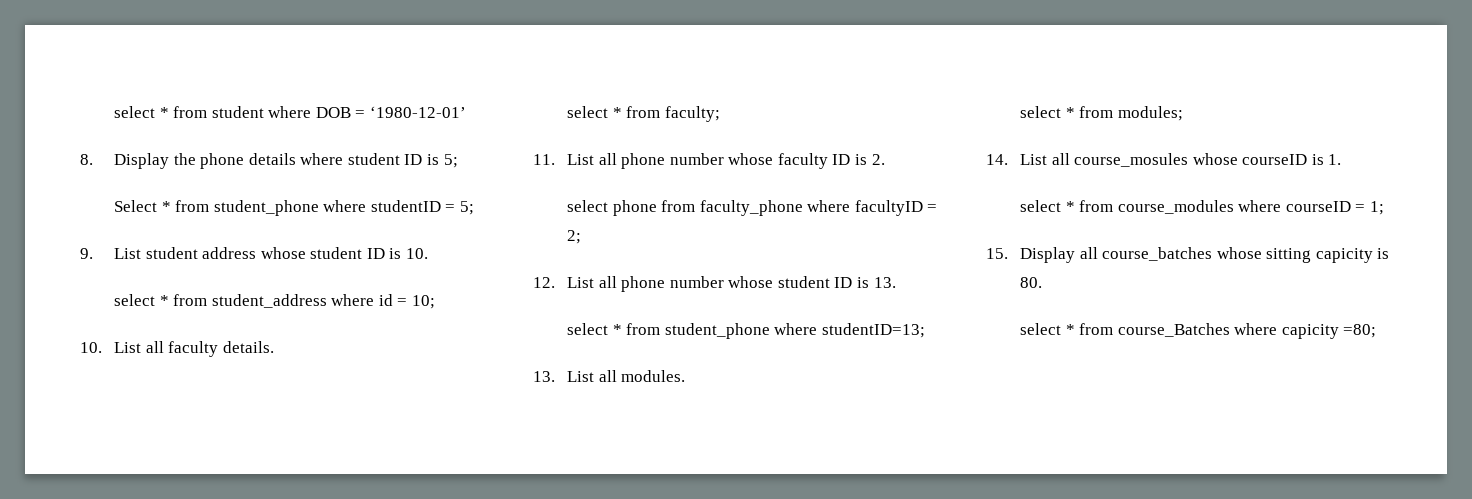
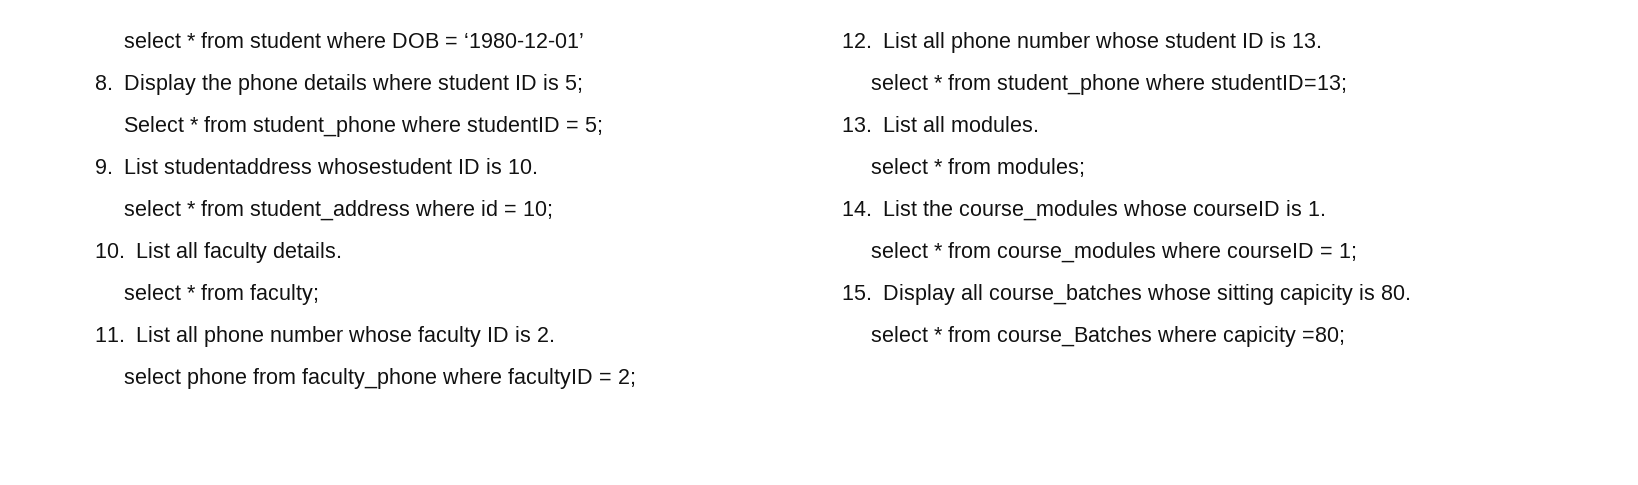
[145,247,363,259] student address whose student -> [163,158,452,174] studentaddress whosestudent
[1051,153,1189,167] all course_mosules -> [922,200,1118,221] the course_modules

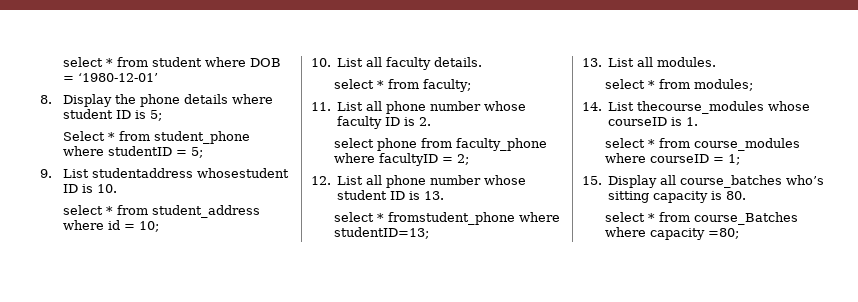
[947,74,1140,95] from student_phone -> [388,212,516,225] fromstudent_phone
[922,200,1118,221] the course_modules -> [637,101,765,114] thecourse_modules
[1146,284,1353,305] whose sitting capicity -> [786,175,825,185] [608,191,709,203] who’s sitting capacity
[1222,326,1296,347] capicity -> [650,228,706,240] capacity

